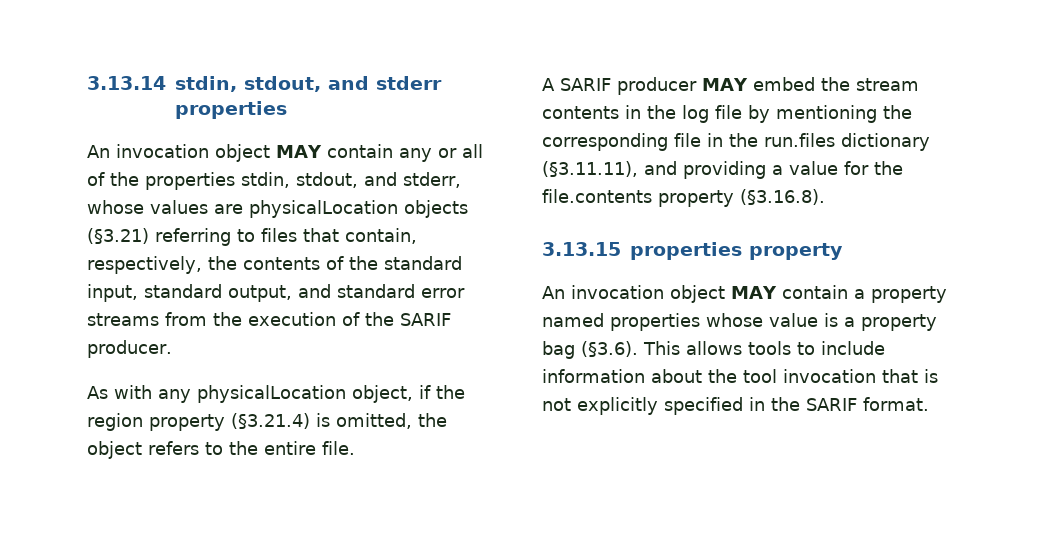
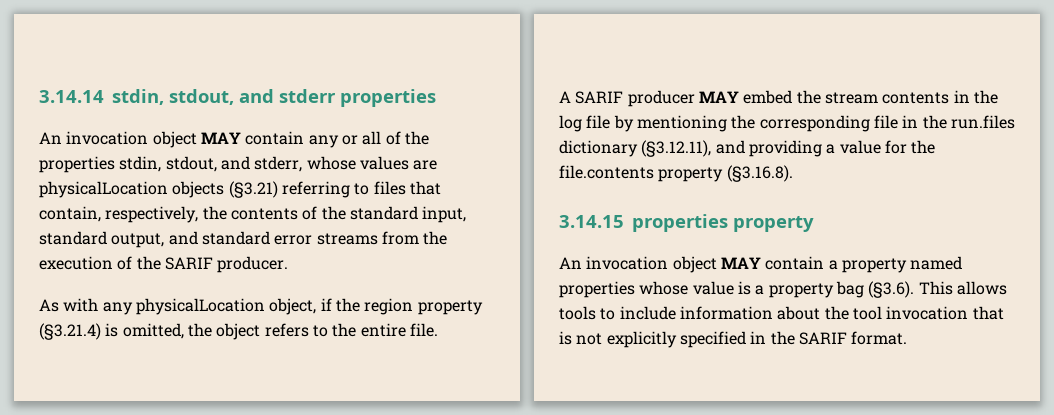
[87,76,166,90] 3.13.14 -> [39,90,104,103] 3.14.14
[542,161,638,177] (§3.11.11), -> [641,140,712,157] (§3.12.11),
[542,242,621,256] 3.13.15 -> [559,215,624,228] 3.14.15

